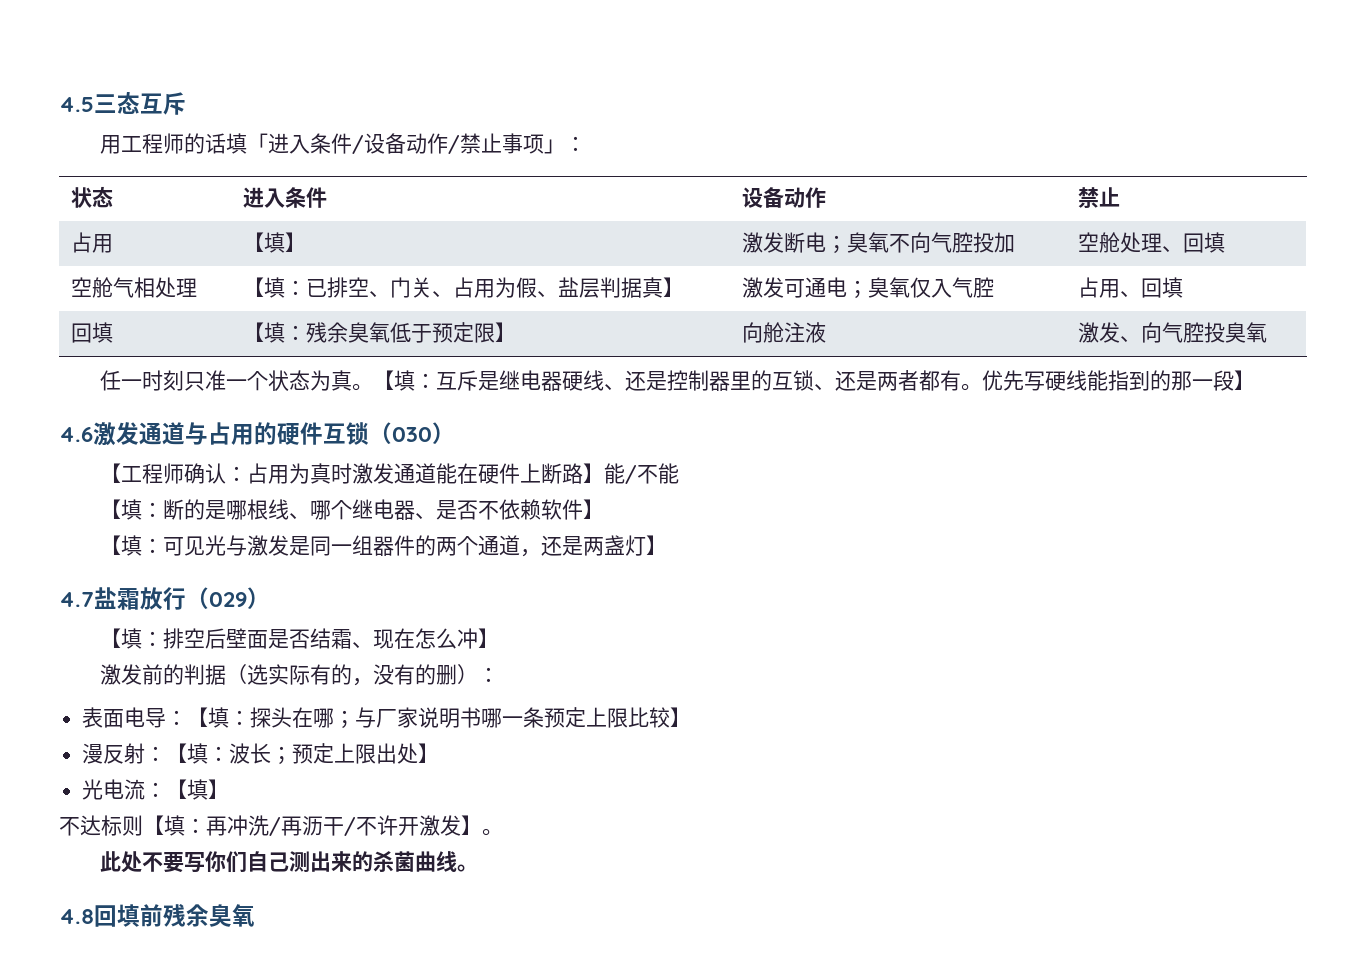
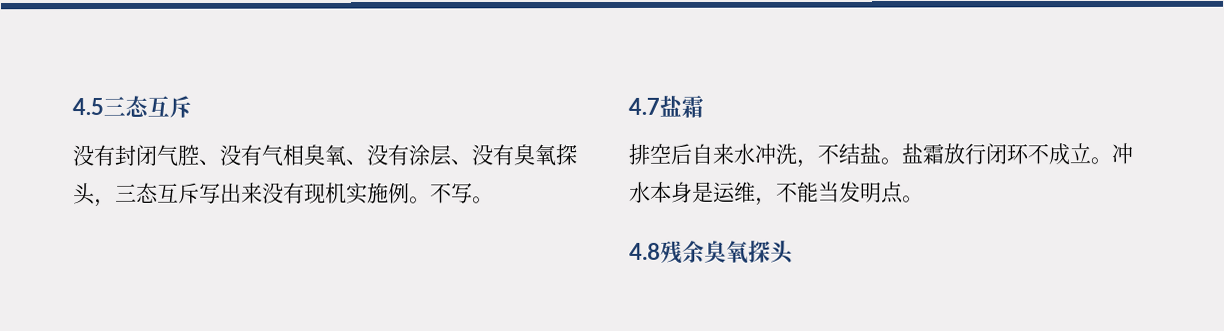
[99,133,586,154] [70,186,113,208] [242,187,327,208] [741,187,826,208] [1077,187,1120,208] [70,232,113,253] [242,232,306,253] [741,232,1015,254] [1077,232,1225,253] [70,277,197,298] [242,277,684,298] [741,277,994,299] [1077,277,1183,298] [70,322,113,343] [242,322,516,343] [741,322,826,343] [1077,322,1267,343] [99,370,1255,391] [59,422,455,446] [99,463,679,484] [99,499,604,520] [99,535,667,557] [59,587,270,610] [99,628,499,649] [99,664,499,686] [82,707,692,729] [82,743,440,765] [82,779,230,800] [59,815,503,836] [99,851,478,873] [59,903,255,927] 用工程师的话填「进入条件/设备动作/禁止事项」： // 状态 | 进入条件 | 设备动作 | 禁止 // 占用 | 【填】 | 激发断电；臭氧不向气腔投加 | 空舱处理、回填 // 空舱气相处理 | 【填：已排空、门关、占用为假、盐层判据真】 | 激发可通电；臭氧仅入气腔 | 占用、回填 // 回填 | 【填：残余臭氧低于预定限】 | 向舱注液 | 激发、向气腔投臭氧 // 任一时刻只准一个状态为真。【填：互斥是继电器硬线、还是控制器里的互锁、还是两者都有。优先写硬线能指到的那一段】 // 4.6激发通道与占用的硬件互锁（030） // 【工程师确认：占用为真时激发通道能在硬件上断路】能/不能 // 【填：断的是哪根线、哪个继电器、是否不依赖软件】 // 【填：可见光与激发是同一组器件的两个通道，还是两盏灯】 // 4.7盐霜放行（029） // 【填：排空后壁面是否结霜、现在怎么冲】 // 激发前的判据（选实际有的，没有的删）： // 表面电导：【填：探头在哪；与厂家说明书哪一条预定上限比较】 // 漫反射：【填：波长；预定上限出处】 // 光电流：【填】 // 不达标则【填：再冲洗/再沥干/不许开激发】。 // 此处不要写你们自己测出来的杀菌曲线。 // 4.8回填前残余臭氧 -> [72,144,577,167] [73,182,494,207] [628,94,704,118] [628,142,1133,168] [629,181,924,206] [629,240,795,264] 没有封闭气腔、没有气相臭氧、没有涂层、没有臭氧探头，三态互斥写出来没有现机实施例。不写。 // 4.7盐霜 // 排空后自来水冲洗，不结盐。盐霜放行闭环不成立。冲水本身是运维，不能当发明点。 // 4.8残余臭氧探头

